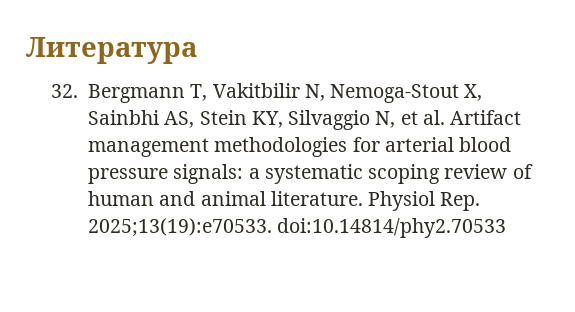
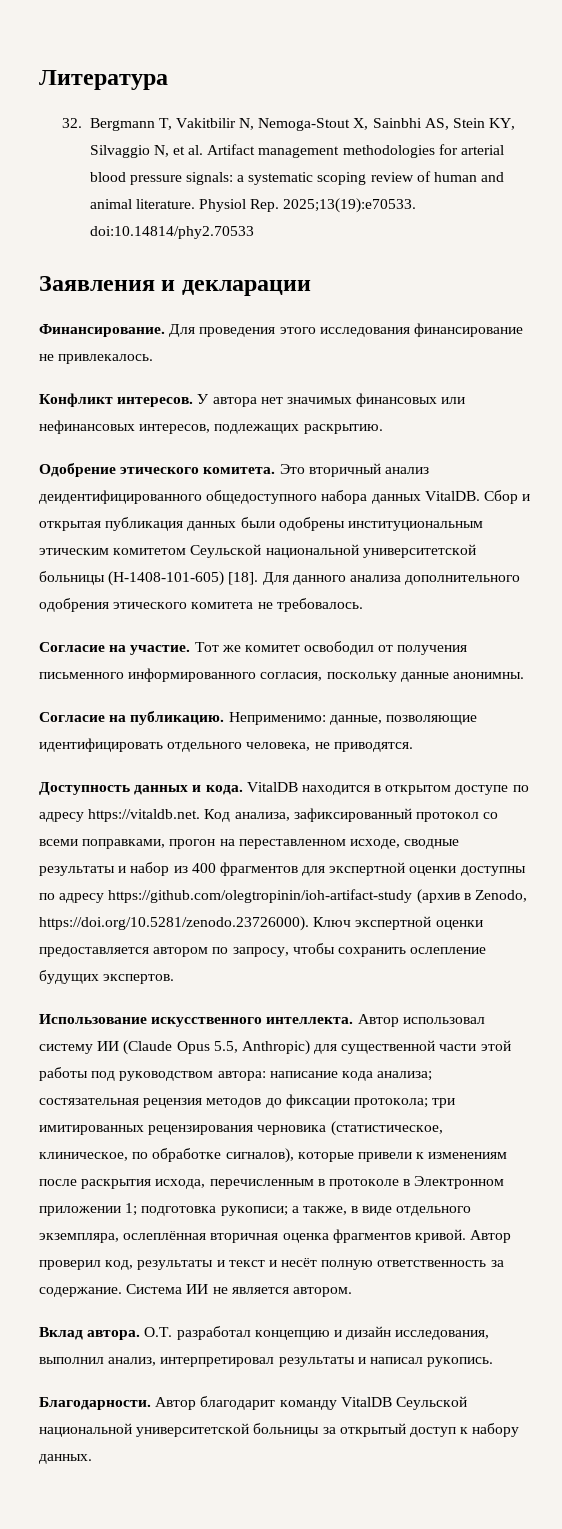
(507, 228) none -> [39,276,311,296] [39,323,523,337] [39,354,154,364] [39,393,466,407] [39,420,383,434] [39,463,429,477] [39,490,531,504] [39,517,483,531] [39,544,476,558] [39,571,521,586] [39,598,363,612] [39,641,468,655] [39,668,524,682] [39,711,477,725] [39,738,413,752] [39,782,529,795] [39,808,499,822] [39,839,460,849] [39,862,526,876] [39,889,527,904] [39,916,483,931] [39,943,487,957] [39,970,175,984] [39,1014,485,1027] [39,1040,511,1055] [39,1067,433,1081] [39,1094,456,1108] [39,1121,443,1136] [39,1148,508,1163] [39,1176,505,1189] [39,1203,472,1216] [39,1229,512,1243] [39,1258,504,1270] [39,1284,352,1297] [39,1326,490,1340] [39,1357,494,1367] [39,1396,467,1410] [39,1423,520,1437] [39,1454,92,1464] // Заявления и декларации // Финансирование. Для проведения этого исследования финансирование не привлекалось. // Конфликт интересов. У автора нет значимых финансовых или нефинансовых интересов, подлежащих раскрытию. // Одобрение этического комитета. Это вторичный анализ деидентифицированного общедоступного набора данных VitalDB. Сбор и открытая публикация данных были одобрены институциональным этическим комитетом Сеульской национальной университетской больницы (H-1408-101-605) [18]. Для данного анализа дополнительного одобрения этического комитета не требовалось. // Согласие на участие. Тот же комитет освободил от получения письменного информированного согласия, поскольку данные анонимны. // Согласие на публикацию. Неприменимо: данные, позволяющие идентифицировать отдельного человека, не приводятся. // Доступность данных и кода. VitalDB находится в открытом доступе по адресу https://vitaldb.net. Код анализа, зафиксированный протокол со всеми поправками, прогон на переставленном исходе, сводные результаты и набор из 400 фрагментов для экспертной оценки доступны по адресу https://github.com/olegtropinin/ioh-artifact-study (архив в Zenodo, https://doi.org/10.5281/zenodo.23726000). Ключ экспертной оценки предоставляется автором по запросу, чтобы сохранить ослепление будущих экспертов. // Использование искусственного интеллекта. Автор использовал систему ИИ (Claude Opus 5.5, Anthropic) для существенной части этой работы под руководством автора: написание кода анализа; состязательная рецензия методов до фиксации протокола; три имитированных рецензирования черновика (статистическое, клиническое, по обработке сигналов), которые привели к изменениям после раскрытия исхода, перечисленным в протоколе в Электронном приложении 1; подготовка рукописи; а также, в виде отдельного экземпляра, ослеплённая вторичная оценка фрагментов кривой. Автор проверил код, результаты и текст и несёт полную ответственность за содержание. Система ИИ не является автором. // Вклад автора. O.T. разработал концепцию и дизайн исследования, выполнил анализ, интерпретировал результаты и написал рукопись. // Благодарности. Автор благодарит команду VitalDB Сеульской национальной университетской больницы за открытый доступ к набору данных.

